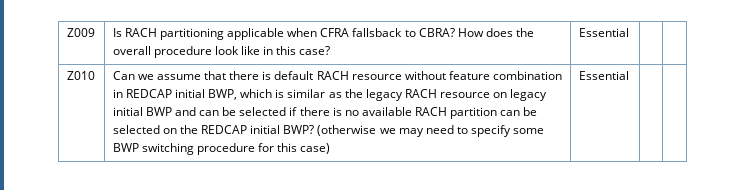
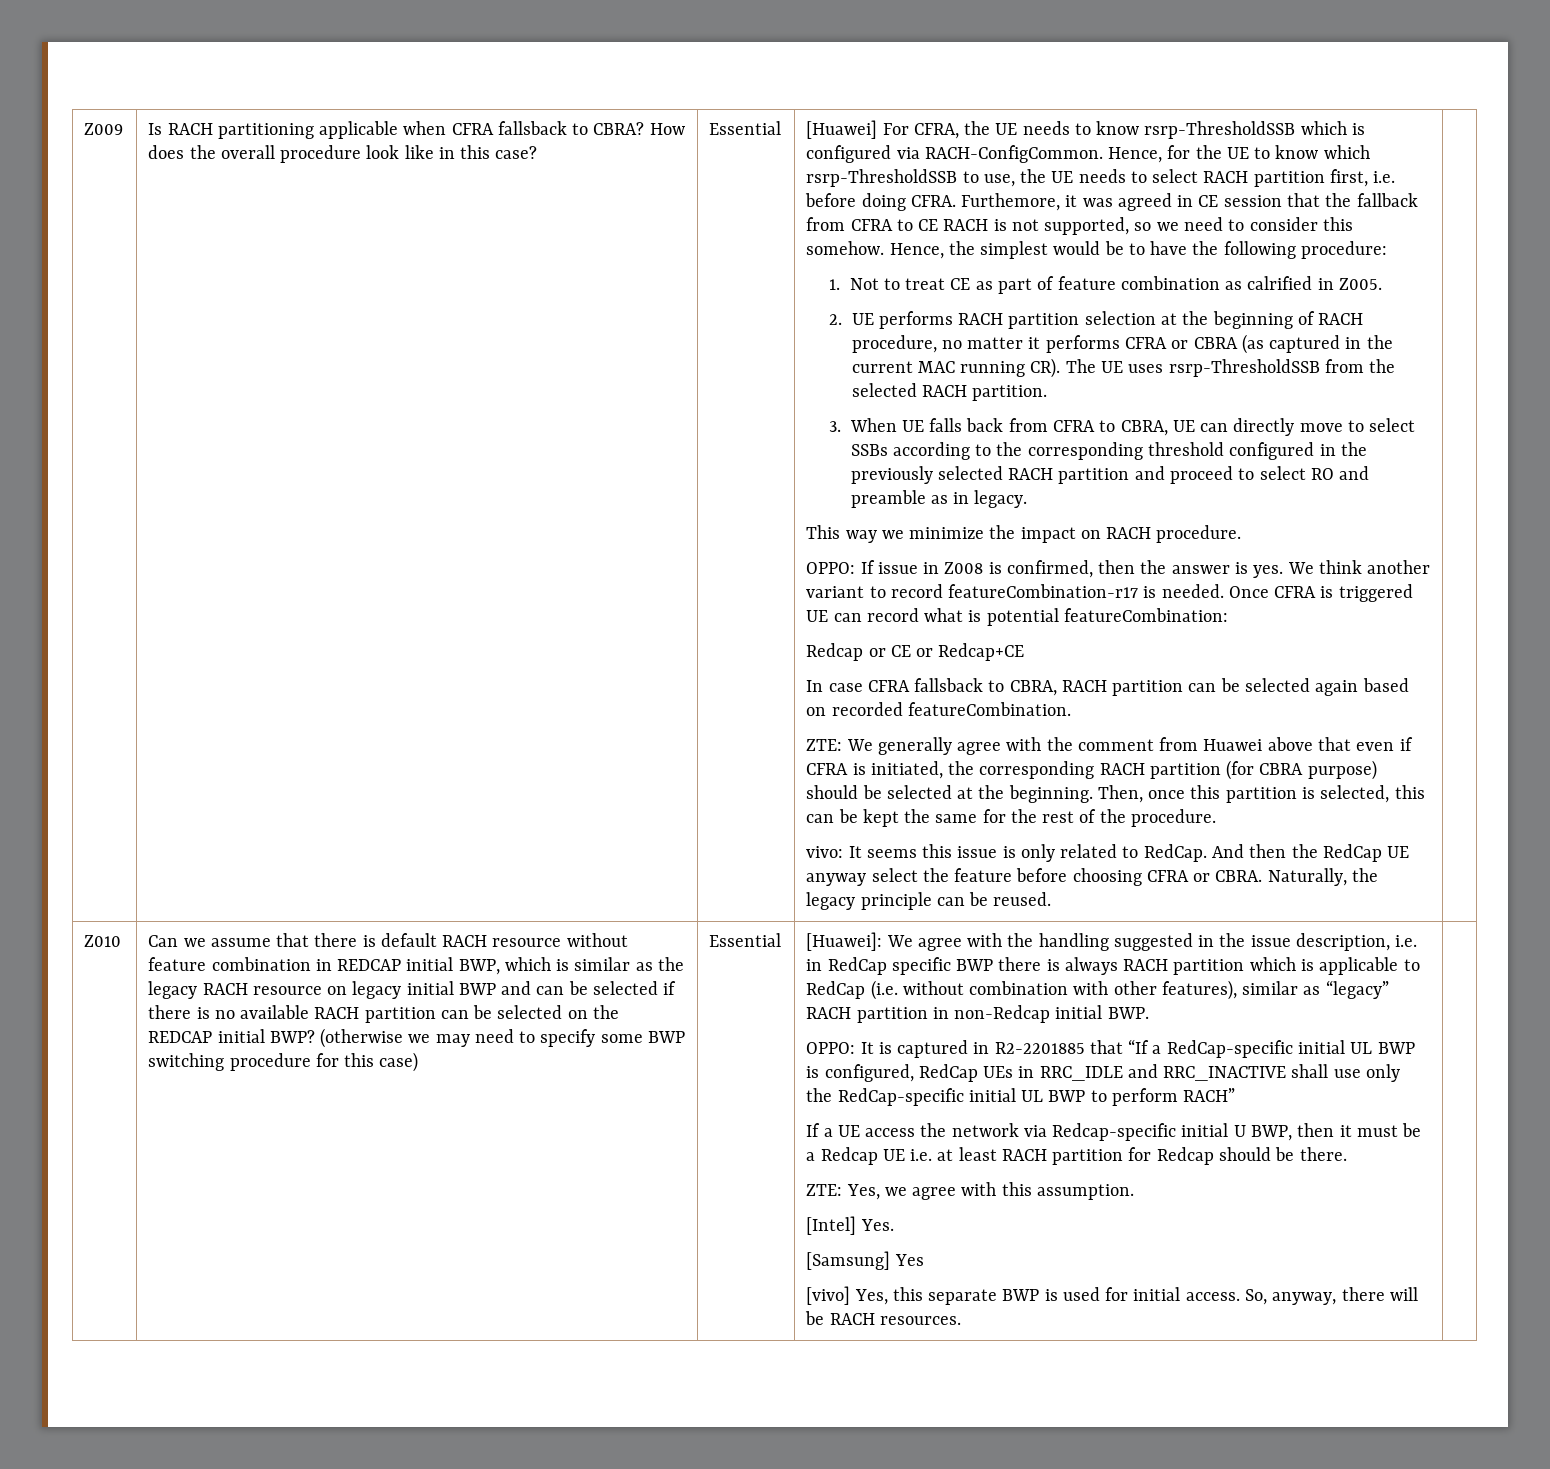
(629, 32) none -> [806,120,1365,139] [806,145,1370,163] [806,169,1396,187] [805,193,1418,211] [806,217,1353,235] [806,241,1387,259] [828,276,1382,294] [828,311,1364,329] [851,334,1393,354] [851,358,1396,378] [851,383,1048,401] [828,418,1416,436] [850,442,1367,460] [850,466,1370,484] [850,490,1028,508] [806,525,1242,543] [806,560,1431,578] [806,584,1413,602] [806,608,1228,626] [806,643,1025,661] [806,678,1409,696] [806,702,1071,716] [806,737,1413,755] [806,760,1377,780] [806,785,1425,803] [806,809,1216,827] [806,844,1410,862] [806,868,1378,886] [806,892,1052,910] [Huawei] For CFRA, the UE needs to know rsrp-ThresholdSSB which is configured via RACH-ConfigCommon. Hence, for the UE to know which rsrp-ThresholdSSB to use, the UE needs to select RACH partition first, i.e. before doing CFRA. Furthemore, it was agreed in CE session that the fallback from CFRA to CE RACH is not supported, so we need to consider this somehow. Hence, the simplest would be to have the following procedure: // 1. Not to treat CE as part of feature combination as calrified in Z005. // 2. UE performs RACH partition selection at the beginning of RACH procedure, no matter it performs CFRA or CBRA (as captured in the current MAC running CR). The UE uses rsrp-ThresholdSSB from the selected RACH partition. // 3. When UE falls back from CFRA to CBRA, UE can directly move to select SSBs according to the corresponding threshold configured in the previously selected RACH partition and proceed to select RO and preamble as in legacy. // This way we minimize the impact on RACH procedure. // OPPO: If issue in Z008 is confirmed, then the answer is yes. We think another variant to record featureCombination-r17 is needed. Once CFRA is triggered UE can record what is potential featureCombination: // Redcap or CE or Redcap+CE // In case CFRA fallsback to CBRA, RACH partition can be selected again based on recorded featureCombination. // ZTE: We generally agree with the comment from Huawei above that even if CFRA is initiated, the corresponding RACH partition (for CBRA purpose) should be selected at the beginning. Then, once this partition is selected, this can be kept the same for the rest of the procedure. // vivo: It seems this issue is only related to RedCap. And then the RedCap UE anyway select the feature before choosing CFRA or CBRA. Naturally, the legacy principle can be reused.
(629, 75) none -> [806,932,1418,951] [806,957,1420,975] [806,980,1389,1000] [806,1005,1149,1023] [806,1039,1415,1058] [806,1064,1400,1082] [806,1088,1236,1106] [806,1123,1422,1141] [806,1147,1347,1165] [806,1182,1134,1200] [806,1216,894,1235] [806,1251,924,1270] [806,1286,1418,1305] [805,1311,961,1325] [Huawei]: We agree with the handling suggested in the issue description, i.e. in RedCap specific BWP there is always RACH partition which is applicable to RedCap (i.e. without combination with other features), similar as “legacy” RACH partition in non-Redcap initial BWP. // OPPO: It is captured in R2-2201885 that “If a RedCap-specific initial UL BWP is configured, RedCap UEs in RRC_IDLE and RRC_INACTIVE shall use only the RedCap-specific initial UL BWP to perform RACH” // If a UE access the network via Redcap-specific initial U BWP, then it must be a Redcap UE i.e. at least RACH partition for Redcap should be there. // ZTE: Yes, we agree with this assumption. // [Intel] Yes. // [Samsung] Yes // [vivo] Yes, this separate BWP is used for initial access. So, anyway, there will be RACH resources.

